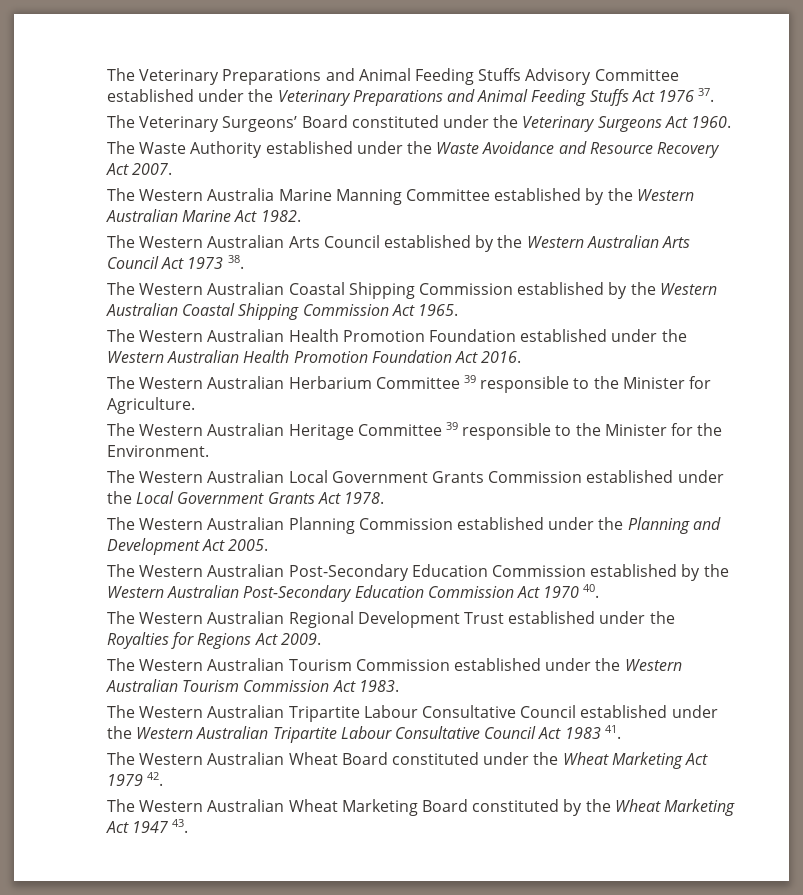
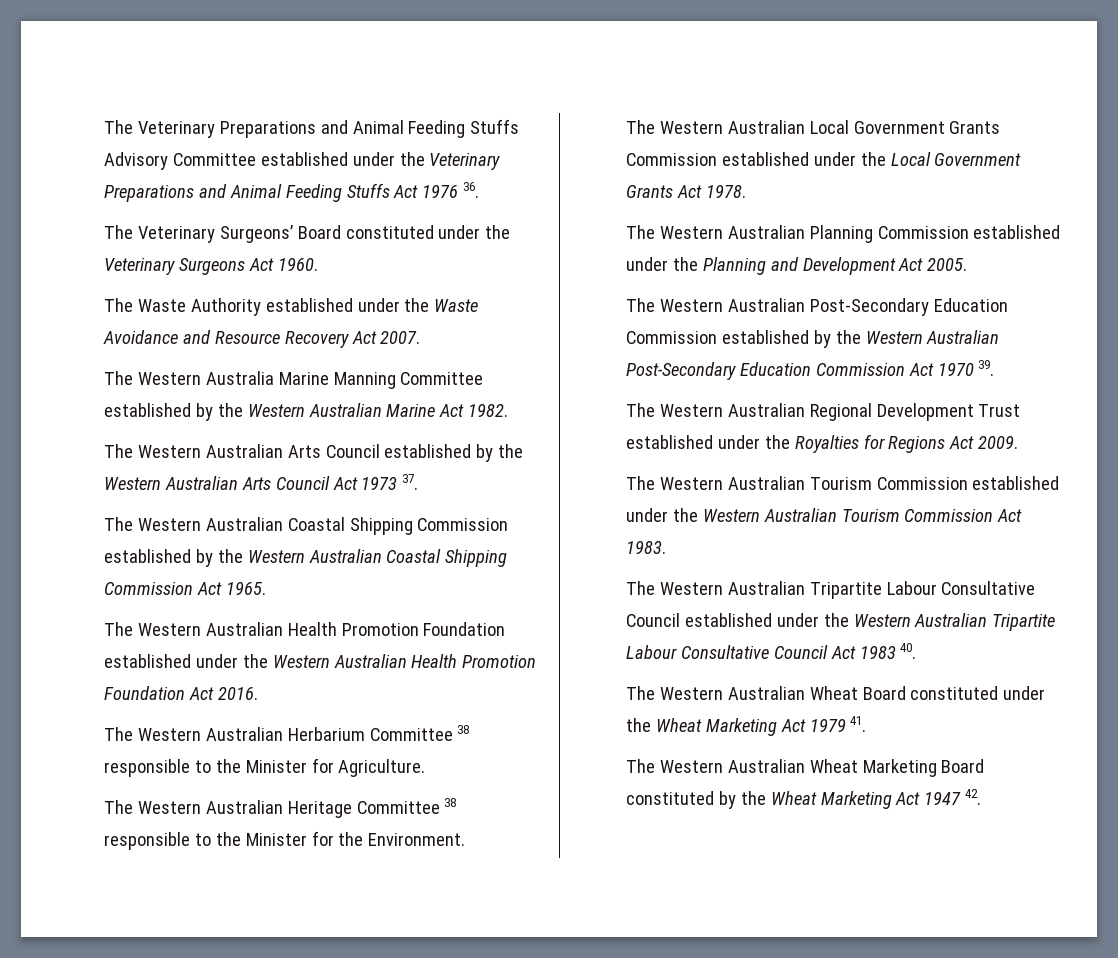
[698,88,715,102] 37. -> [463,182,480,198] 36.
[227,255,244,269] 38. -> [402,474,419,490] 37.
[464,375,477,383] 39 -> [457,725,470,734] 38
[446,422,459,430] 39 -> [444,798,457,807] 38
[583,584,600,598] 40. -> [978,360,995,376] 39.
[604,725,621,739] 41. -> [900,643,917,659] 40.
[147,772,164,786] 42. -> [850,716,867,732] 41.
[172,819,189,833] 43. -> [965,789,982,805] 42.

